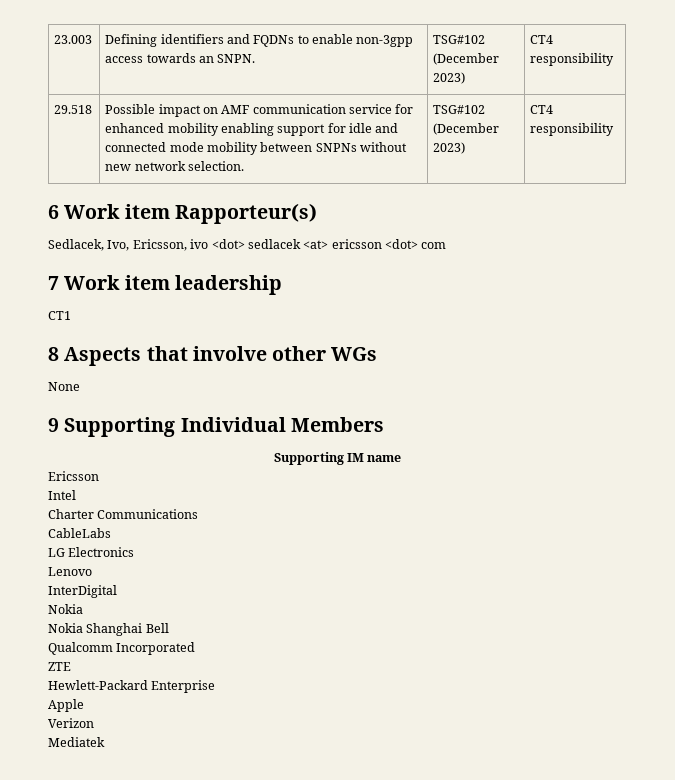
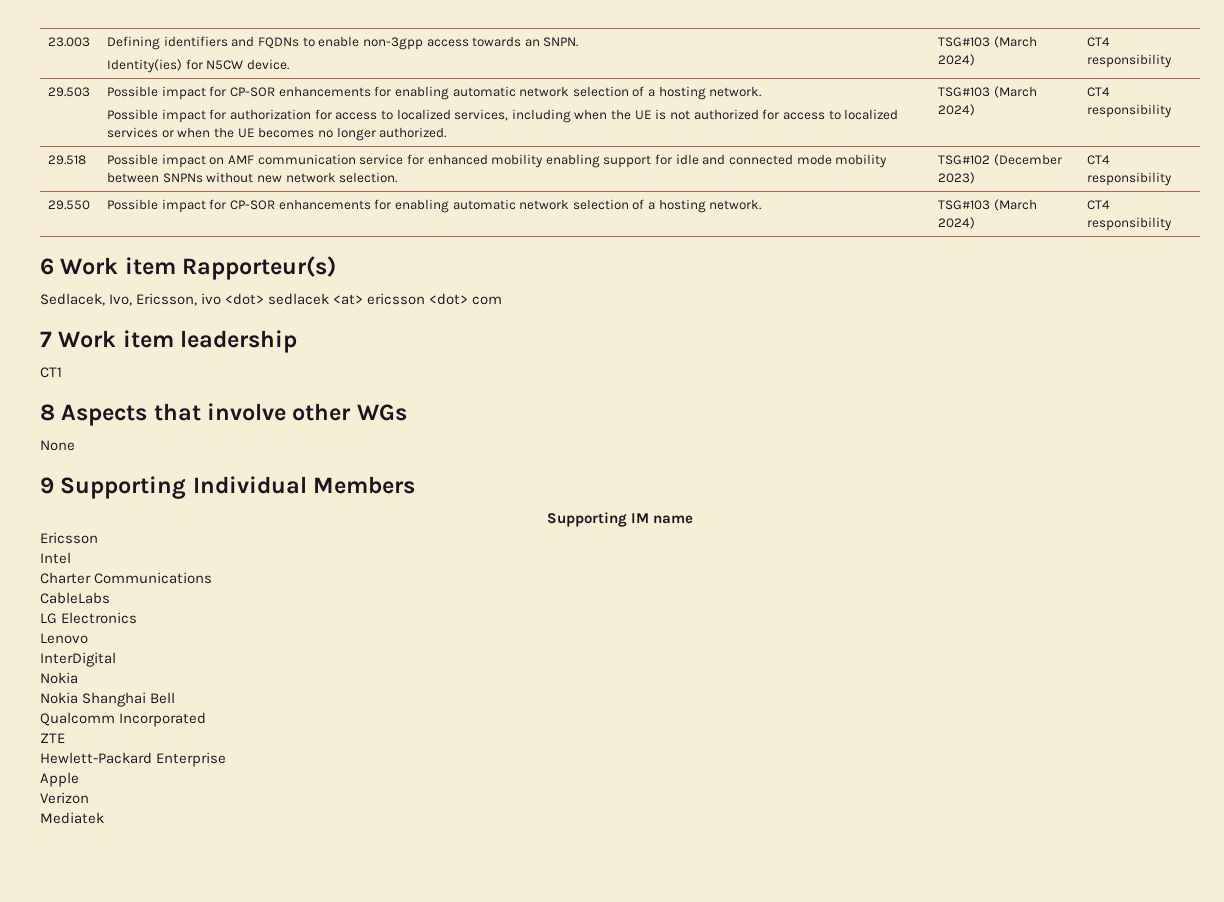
[433,35,486,44] [433,53,500,65] [433,72,466,84] | TSG#102 (December 2023) -> [107,59,289,73] [938,36,1037,48] [938,54,976,66] [1087,37,1111,47] [1087,54,1173,68] [48,87,91,97] [107,86,762,100] [107,109,899,123] [107,127,447,141] [938,86,1037,98] [938,104,976,116] // Identity(ies) for N5CW device. | TSG#103 (March 2024) | CT4 responsibility // 29.503 | Possible impact for CP-SOR enhancements for enabling automatic network selection of a hosting network. // Possible impact for authorization for access to localized services, including when the UE is not authorized for access to localized services or when the UE becomes no longer authorized. | TSG#103 (March 2024)
(615, 129) none -> [48,200,91,210] [107,199,762,213] [938,199,1037,211] [938,217,976,229] [1087,200,1111,210] [1087,217,1173,231] // 29.550 | Possible impact for CP-SOR enhancements for enabling automatic network selection of a hosting network. | TSG#103 (March 2024) | CT4 responsibility

